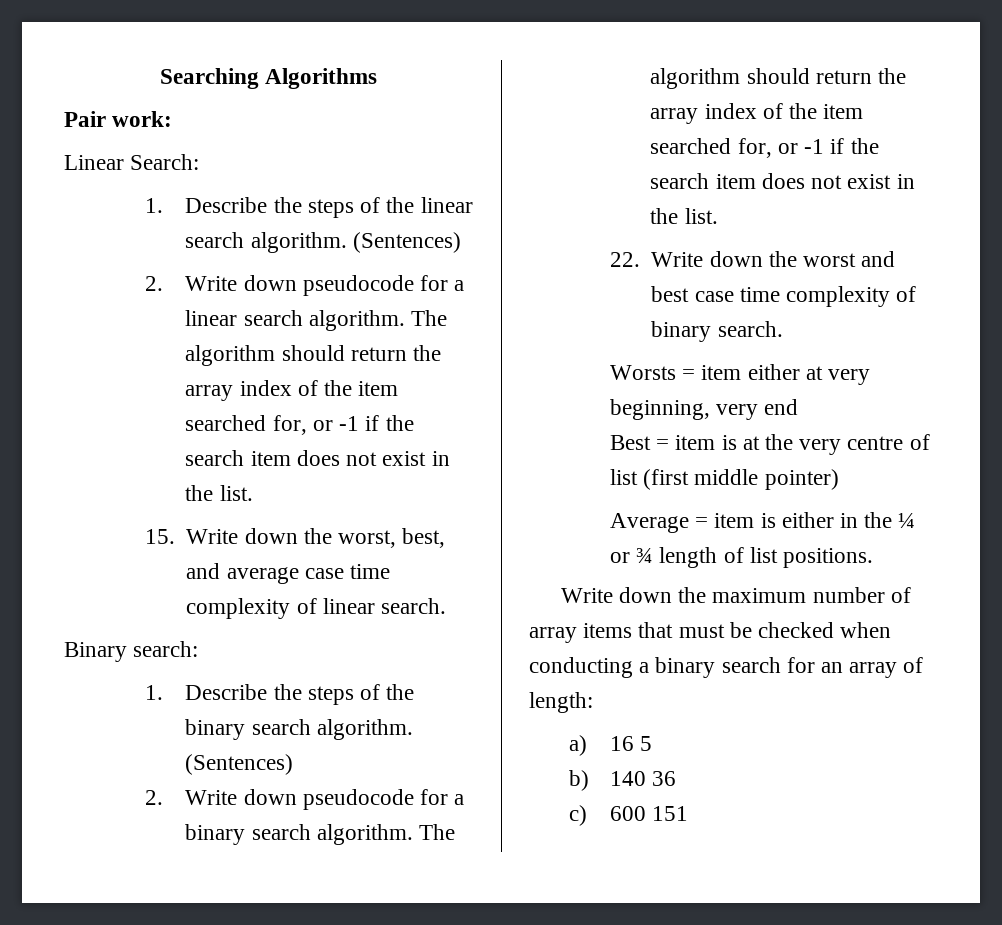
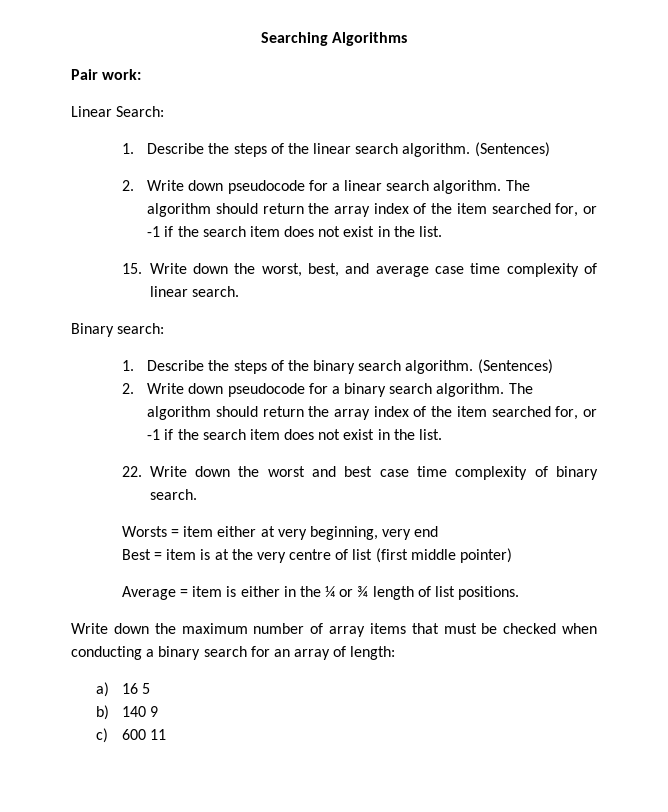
[652,771,677,786] 36 -> [149,706,158,717] 9
[652,806,689,821] 151 -> [149,729,166,740] 11

